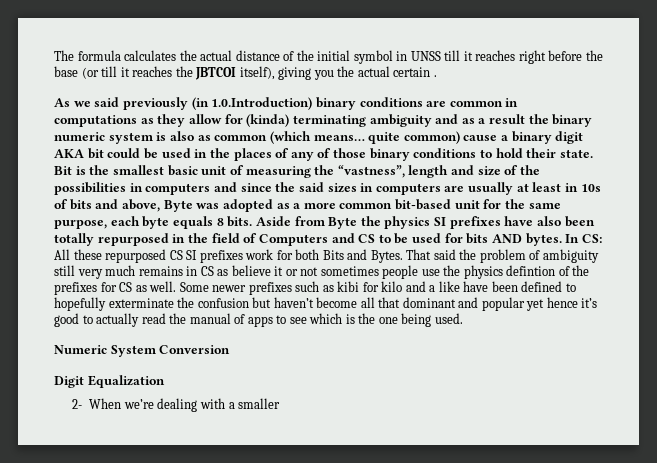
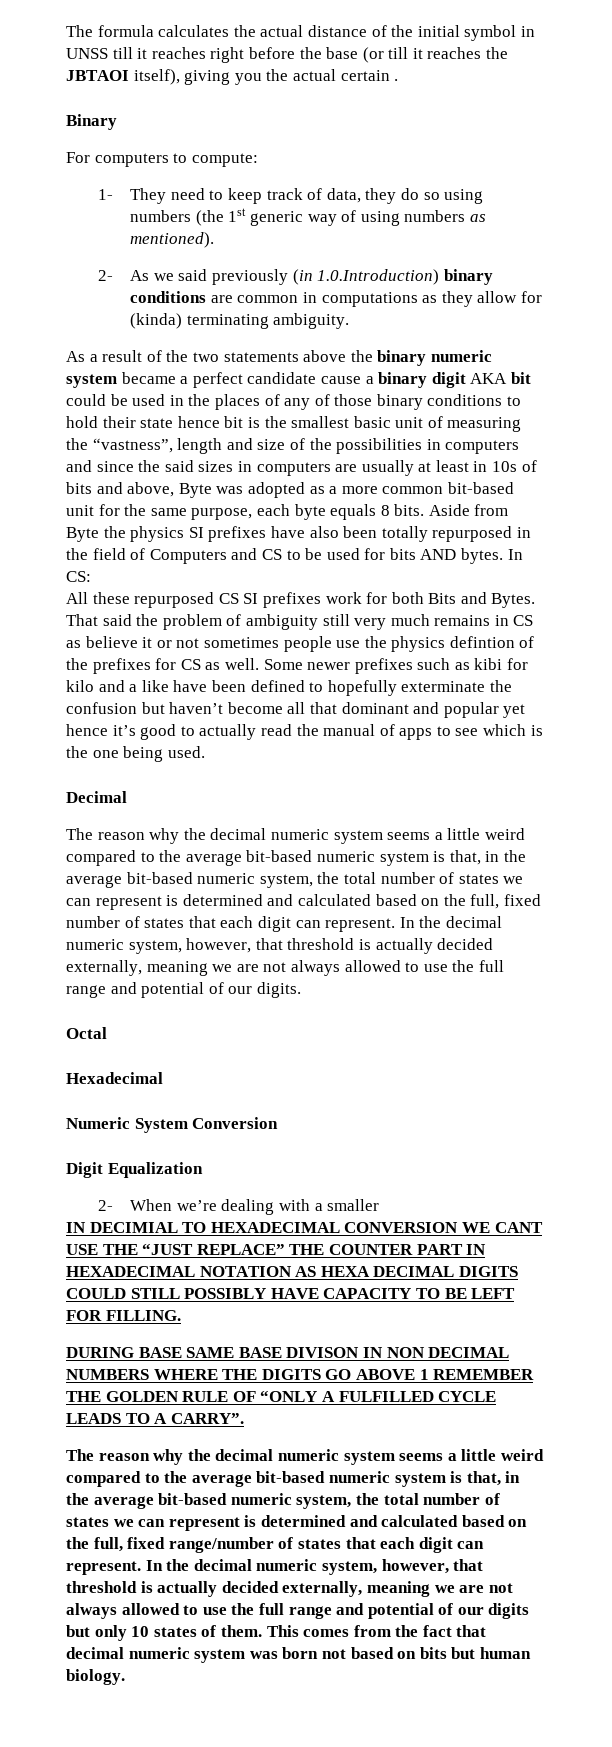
[195,67,237,80] JBTCOI -> [66,70,129,81] JBTAOI
(437, 76) none -> [66,114,117,130] [66,152,258,167] [98,188,484,204] [130,208,486,226] [130,232,215,248] [98,270,114,281] Binary // For computers to compute: // 1- They need to keep track of data, they do so using numbers (the 1st generic way of using numbers as mentioned). // 2-
[369,114,593,127] [54,131,460,144] ambiguity and as a result the binary numeric system is also as common (which means… quite common) -> [273,313,350,329] [66,350,492,366] [66,372,317,388] ambiguity. // As a result of the two statements above the binary numeric system became a perfect candidate
[559,149,593,158] [54,166,72,175] state. Bit -> [140,416,244,428] state hence bit
(463, 318) none -> [66,791,127,803] [66,828,525,844] [66,850,526,866] [66,872,524,888] [66,894,541,910] [66,916,502,932] [66,938,494,954] [66,960,504,976] [66,982,301,998] [66,1027,107,1039] [66,1072,163,1084] // Decimal // The reason why the decimal numeric system seems a little weird compared to the average bit-based numeric system is that, in the average bit-based numeric system, the total number of states we can represent is determined and calculated based on the full, fixed number of states that each digit can represent. In the decimal numeric system, however, that threshold is actually decided externally, meaning we are not always allowed to use the full range and potential of our digits. // Octal // Hexadecimal
(281, 403) none -> [66,1222,543,1233] [66,1243,487,1255] [66,1266,518,1277] [66,1288,516,1299] [66,1310,181,1321] [66,1347,510,1358] [66,1369,535,1380] [66,1390,497,1402] [66,1413,244,1424] [66,1449,544,1465] [66,1471,521,1487] [66,1493,500,1509] [66,1515,528,1531] [66,1537,485,1553] [66,1559,484,1575] [66,1581,513,1597] [66,1603,530,1619] [66,1625,487,1641] [66,1647,531,1663] [66,1669,125,1685] // IN DECIMIAL TO HEXADECIMAL CONVERSION WE CANT USE THE “JUST REPLACE” THE COUNTER PART IN HEXADECIMAL NOTATION AS HEXA DECIMAL DIGITS COULD STILL POSSIBLY HAVE CAPACITY TO BE LEFT FOR FILLING. // DURING BASE SAME BASE DIVISON IN NON DECIMAL NUMBERS WHERE THE DIGITS GO ABOVE 1 REMEMBER THE GOLDEN RULE OF “ONLY A FULFILLED CYCLE LEADS TO A CARRY”. // The reason why the decimal numeric system seems a little weird compared to the average bit-based numeric system is that, in the average bit-based numeric system, the total number of states we can represent is determined and calculated based on the full, fixed range/number of states that each digit can represent. In the decimal numeric system, however, that threshold is actually decided externally, meaning we are not always allowed to use the full range and potential of our digits but only 10 states of them. This comes from the fact that decimal numeric system was born not based on bits but human biology.

